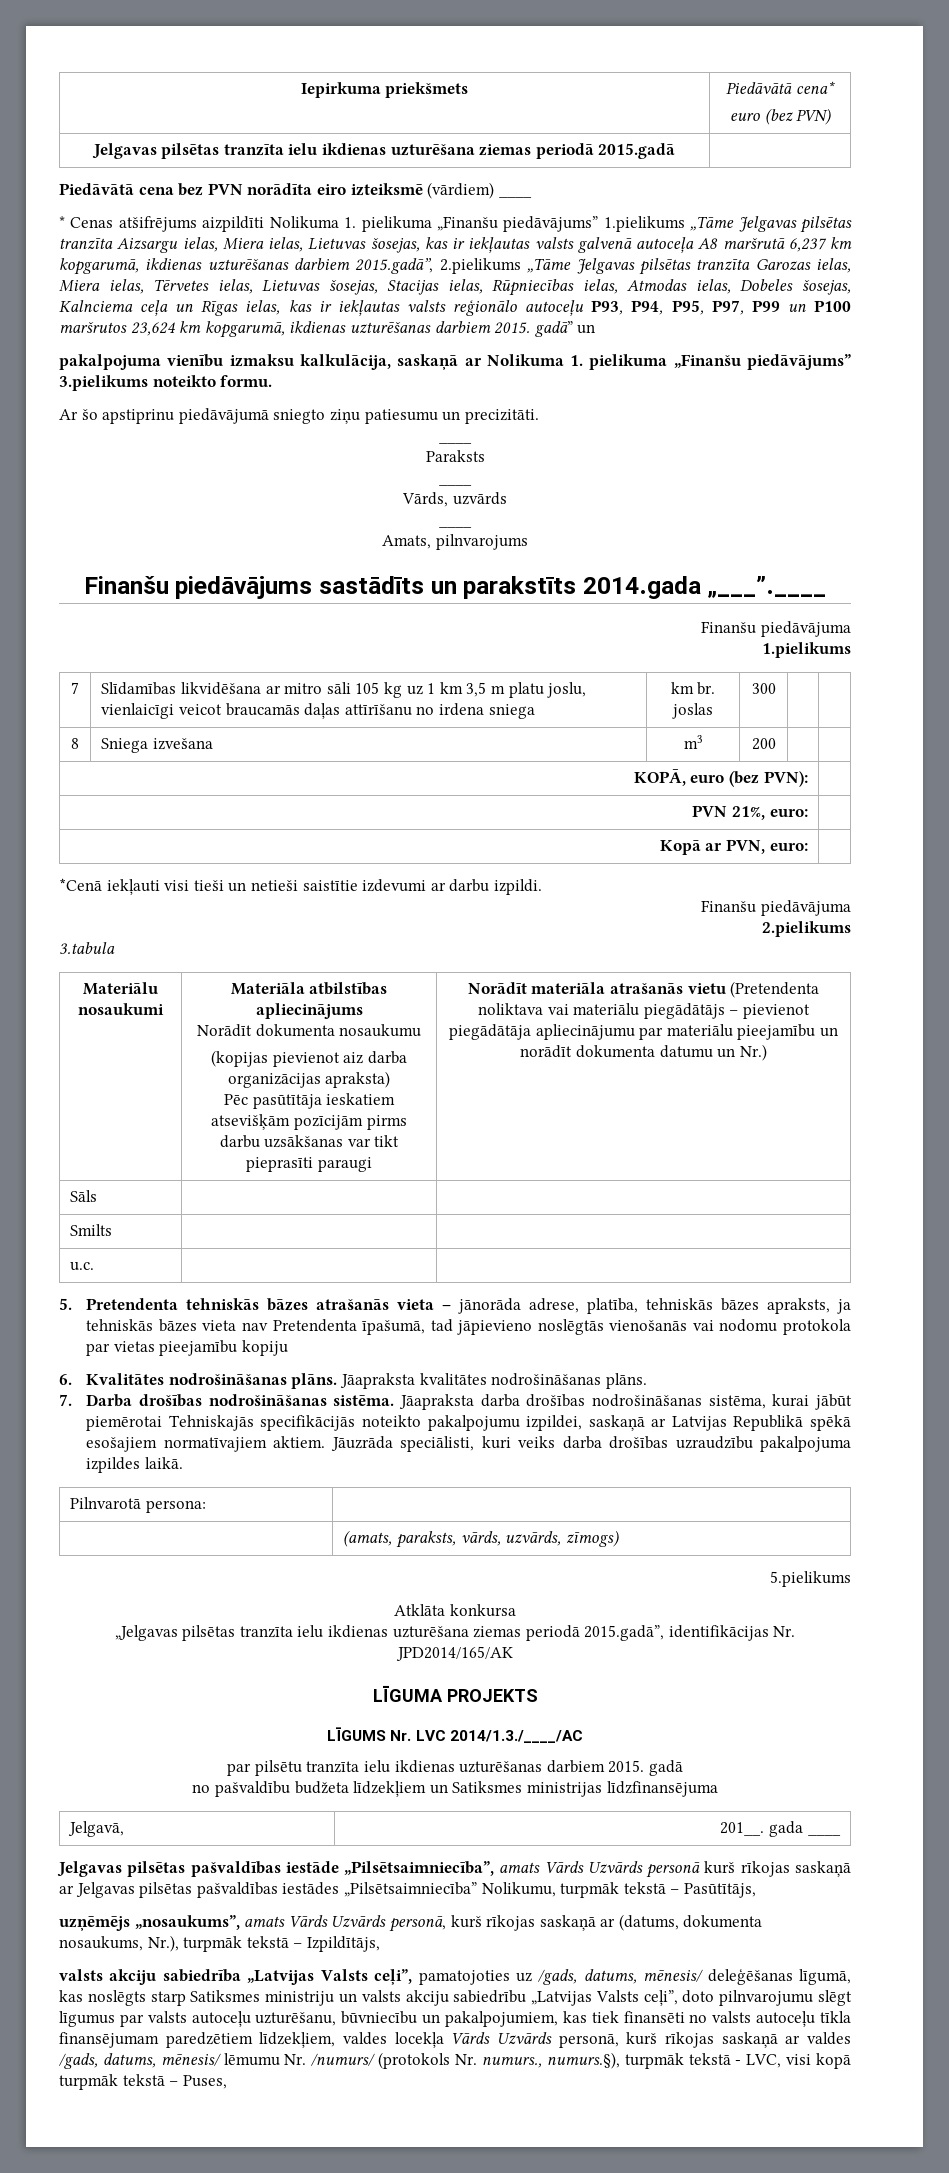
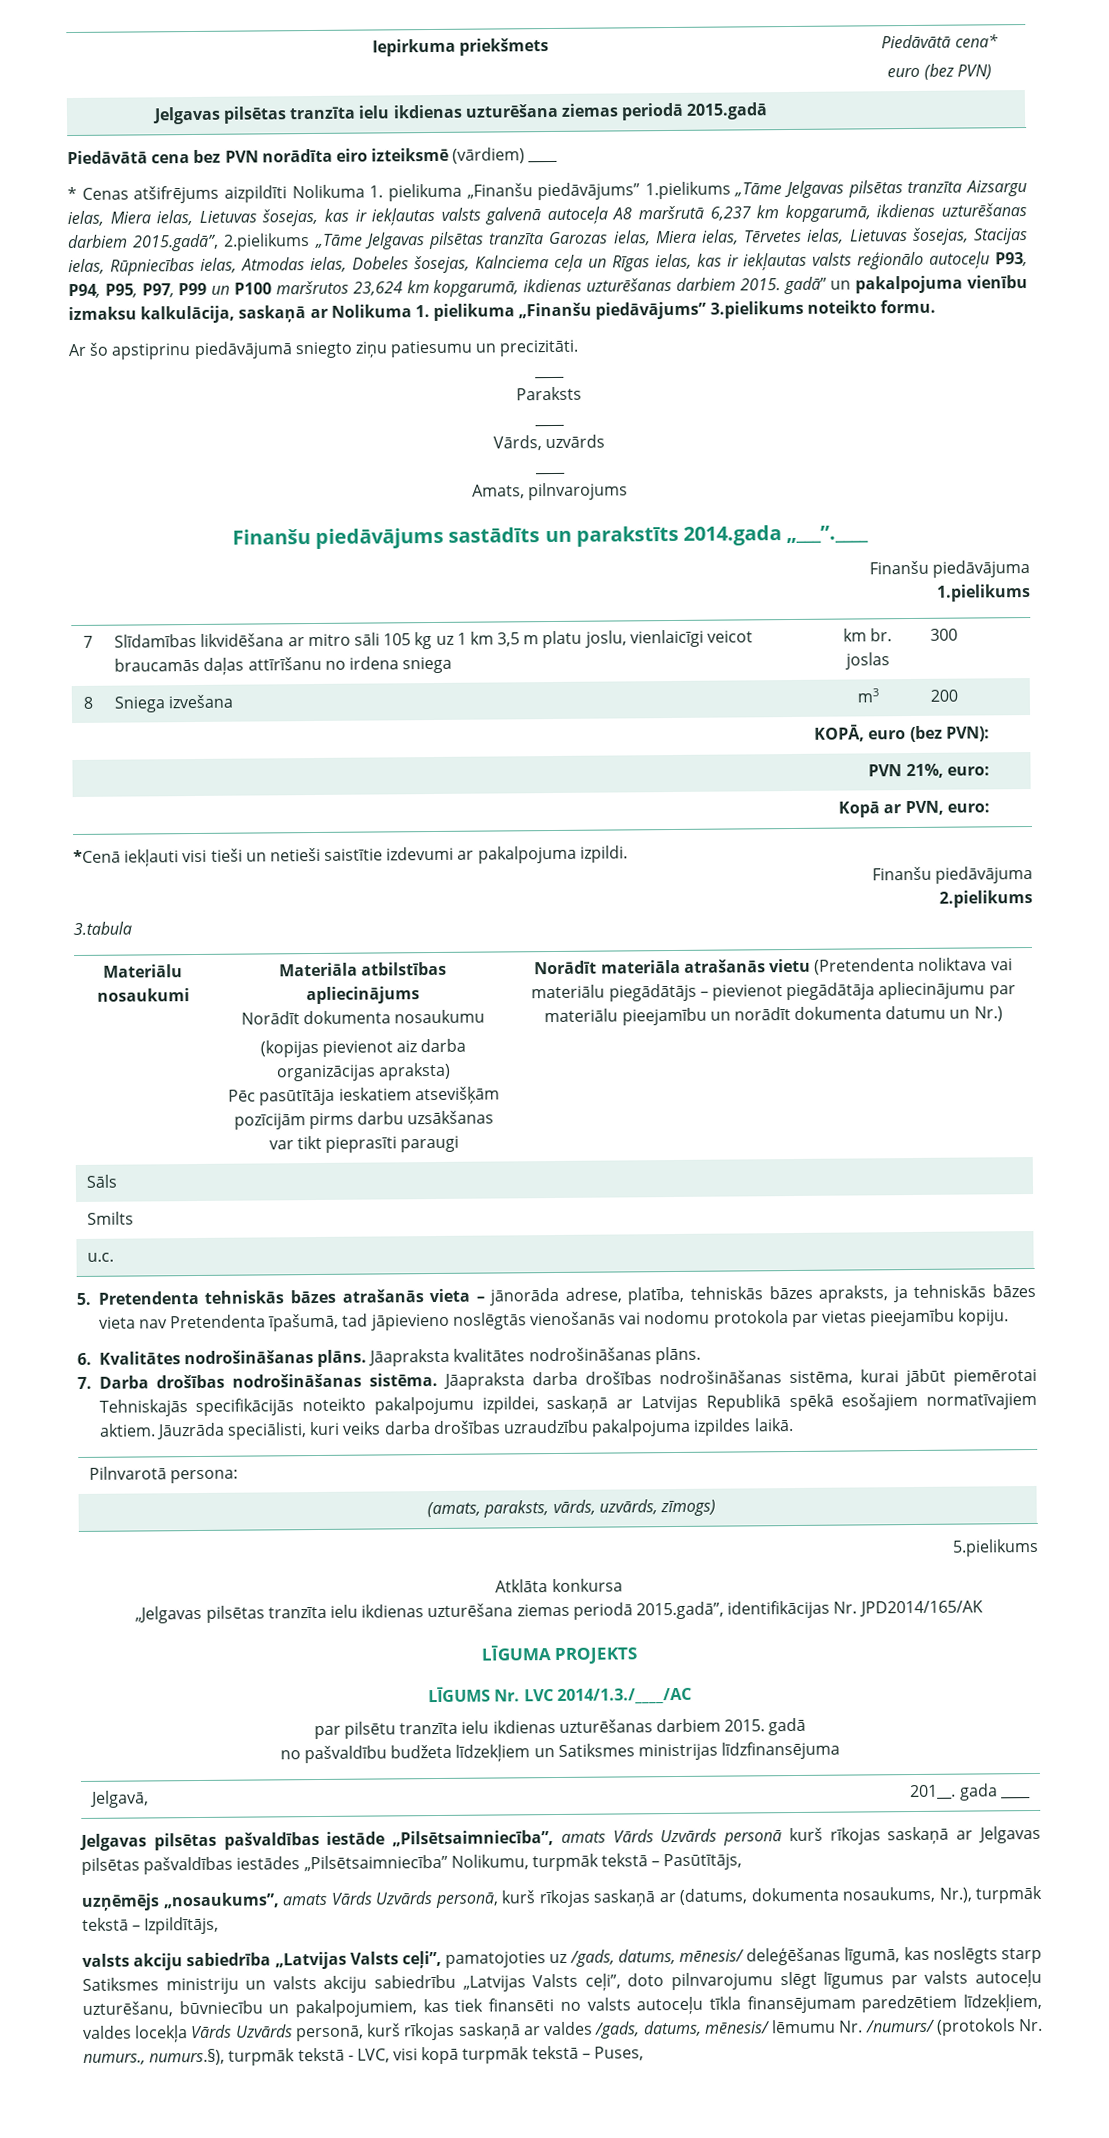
(596, 329) // -> (852, 285) none
[449,879,490,892] darbu -> [477,845,577,864] pakalpojuma
[242,1340,289,1356] kopiju -> [958,1308,1010,1326] kopiju.

